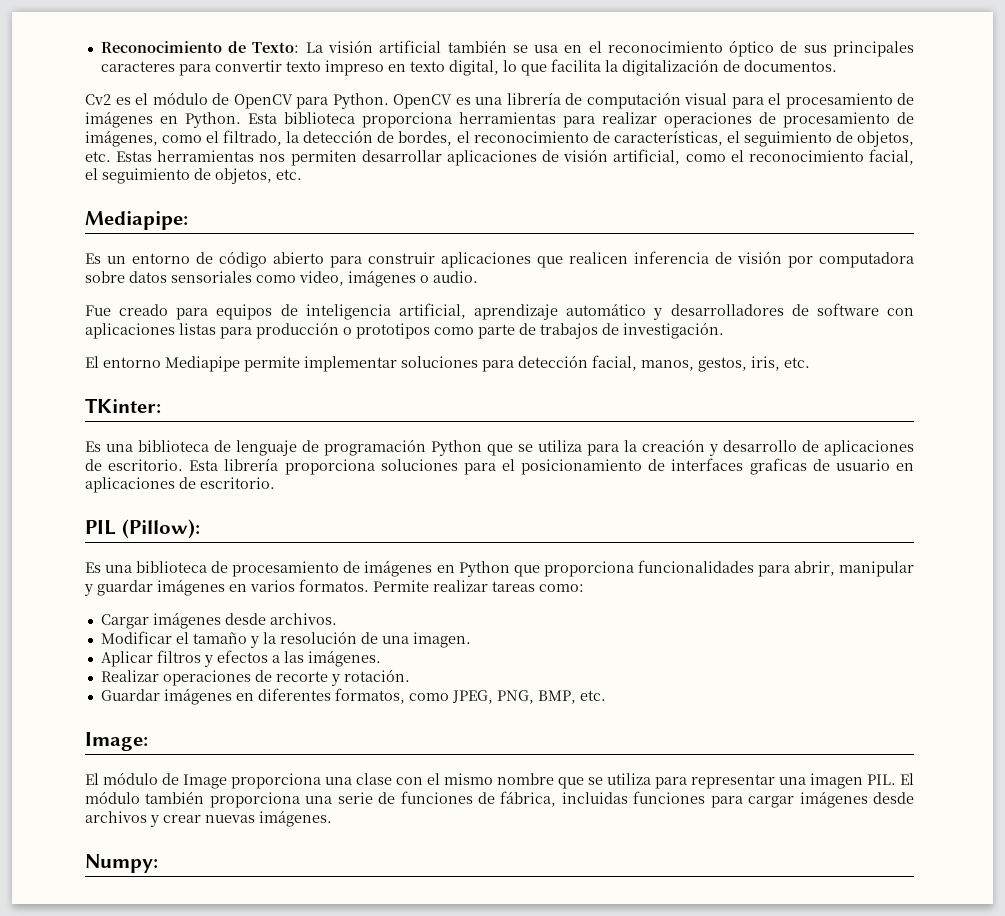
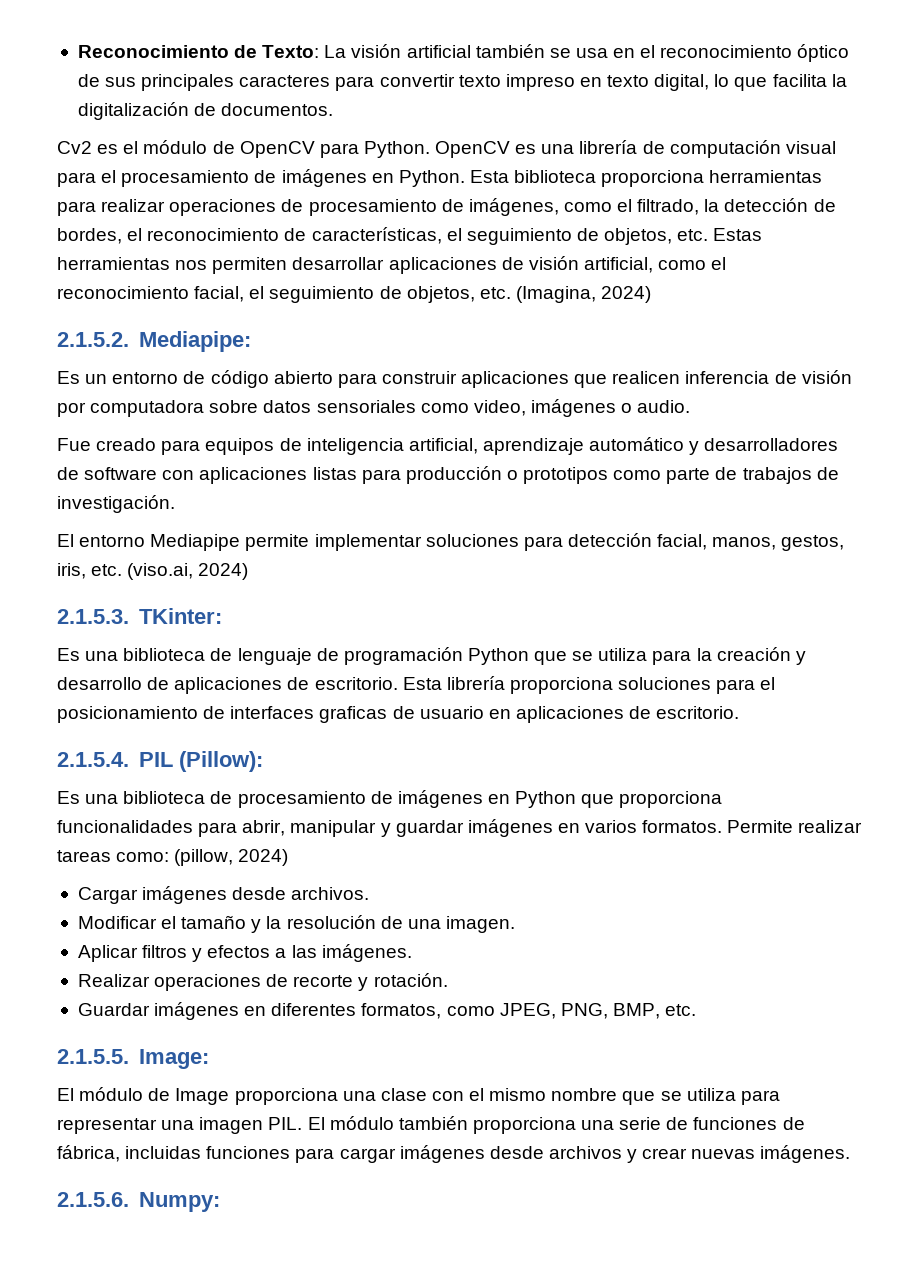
(302, 174) // -> [515,286,652,303] [57,332,129,347] (Imagina, 2024) // 2.1.5.2.
(810, 362) // -> [127,563,249,580] [57,609,129,624] (viso.ai, 2024) // 2.1.5.3.
(275, 483) none -> [57,752,129,767] 2.1.5.4.
(584, 588) none -> [174,849,289,866] (pillow, 2024)
(606, 695) none -> [57,1049,129,1064] 2.1.5.5.
(332, 818) none -> [57,1192,129,1207] 2.1.5.6.

